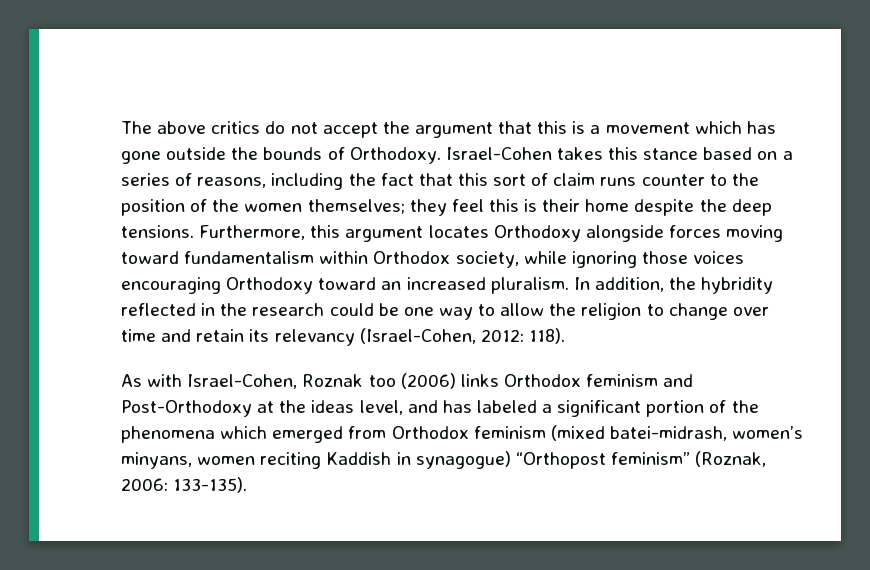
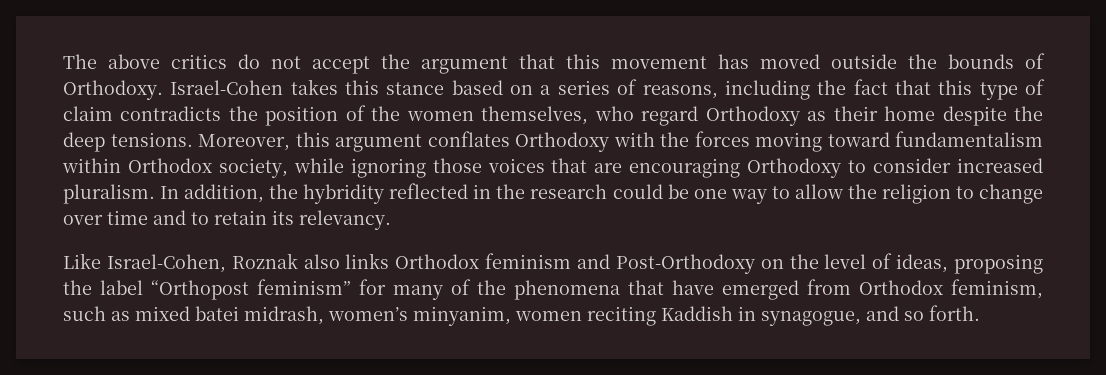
[572,121,776,134] [121,151,161,164] is a movement which has gone -> [611,54,820,69] movement has moved
[493,174,527,186] sort -> [979,82,1018,100] type
[600,174,727,186] runs counter to -> [120,106,222,121] contradicts
[307,199,538,216] themselves; they feel this is -> [481,106,827,126] themselves, who regard Orthodoxy as
[199,225,306,240] Furthermore, -> [198,134,290,151] Moreover,
[428,225,664,242] locates Orthodoxy alongside -> [427,131,689,152] conflates Orthodoxy with the
[121,277,402,294] encouraging Orthodoxy toward an -> [551,158,952,178] that are encouraging Orthodoxy to consider
(192, 335) none -> [191,212,209,225] to
[274,328,565,346] [121,373,456,389] relevancy (Israel-Cohen, 2012: 118). // As with Israel-Cohen, Roznak too (2006) -> [299,210,391,230] [63,253,340,273] relevancy. // Like Israel-Cohen, Roznak also
[257,400,705,417] at the ideas level, and has labeled a significant portion -> [760,253,1043,274] [63,279,443,300] on the level of ideas, proposing the label “Orthopost feminism” for many
[220,426,268,439] which -> [628,280,714,295] that have
[473,425,804,441] [121,451,767,469] [121,477,248,493] feminism (mixed batei-midrash, women’s minyans, women reciting Kaddish in synagogue) “Orthopost feminism” (Roznak, 2006: 133-135). -> [951,279,1043,299] [63,305,980,326] feminism, such as mixed batei midrash, women’s minyanim, women reciting Kaddish in synagogue, and so forth.

